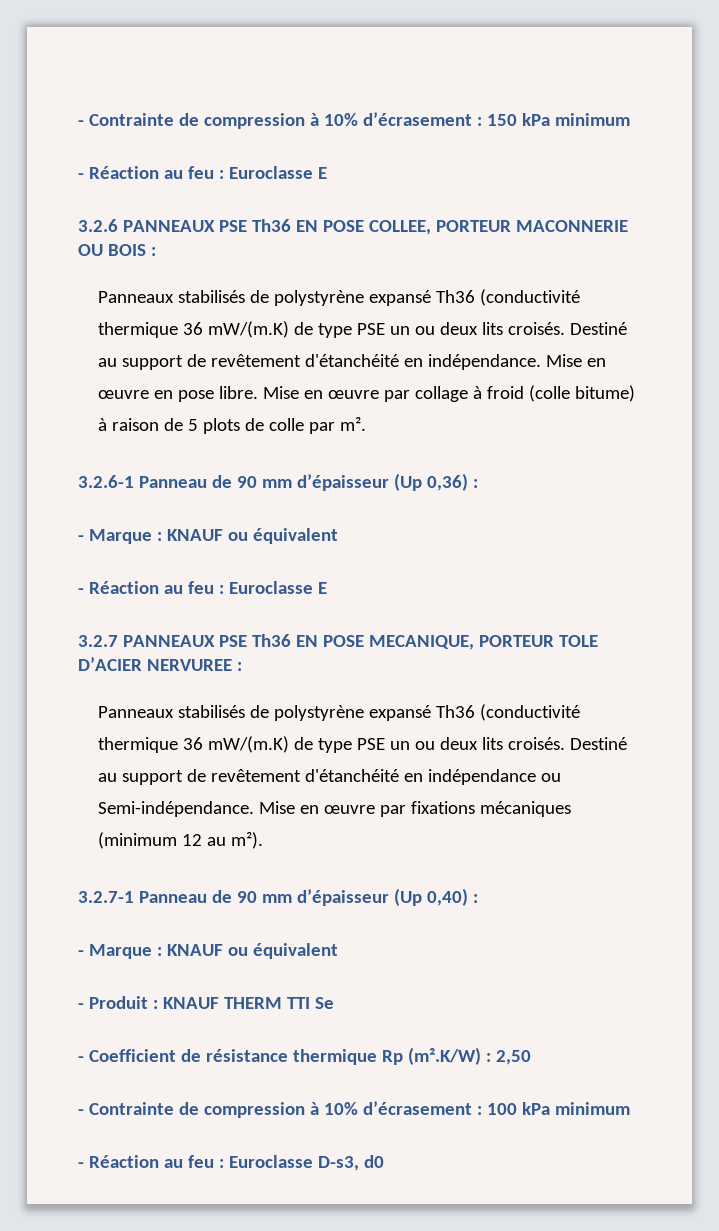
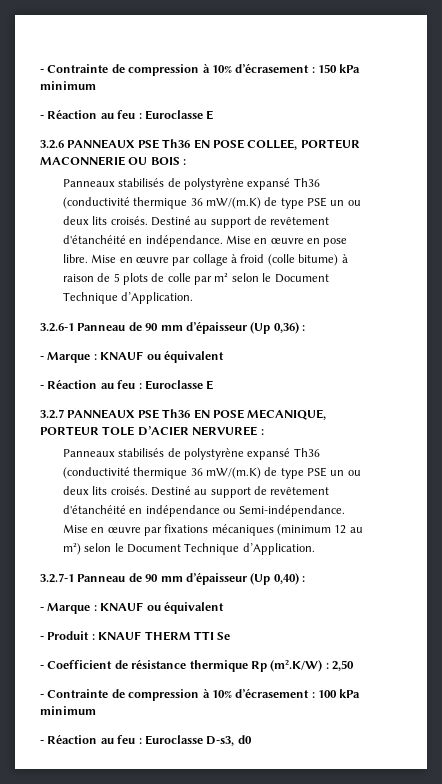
[340,416,367,431] m². -> [214,273,329,283] [62,292,194,304] m² selon le Document Technique d’Application.
[231,831,264,849] m²). -> [62,543,315,555] m²) selon le Document Technique d’Application.

